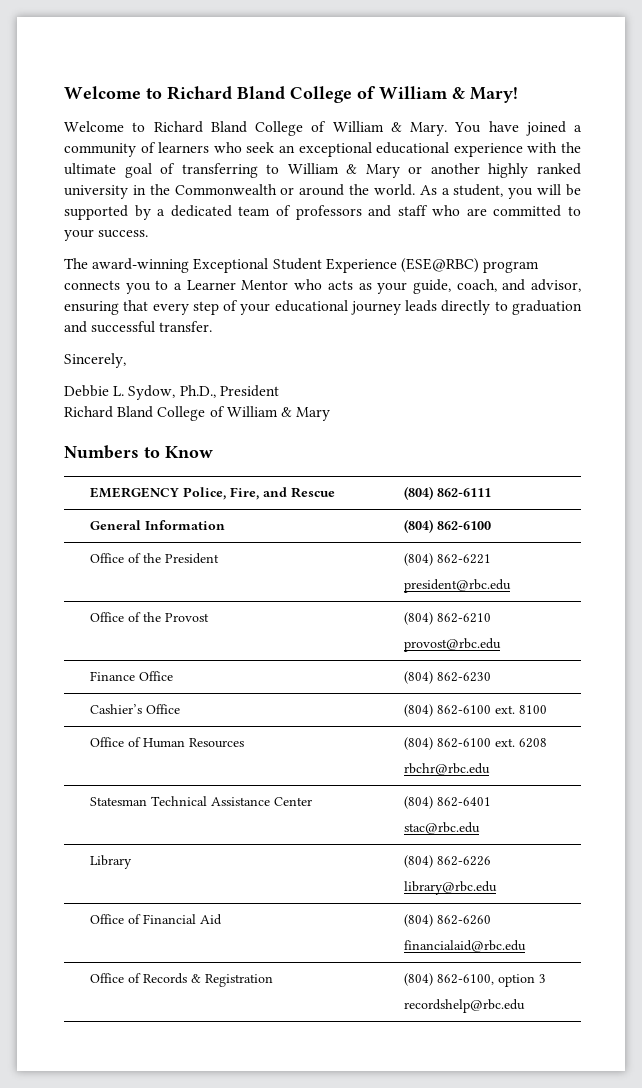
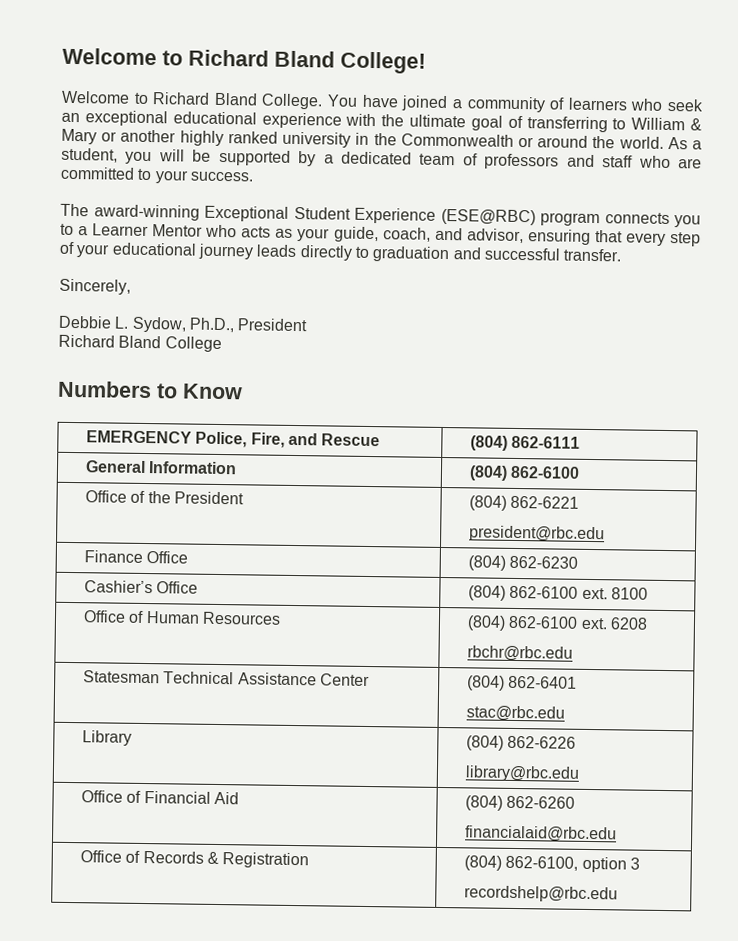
[64,86,518,103] [64,121,447,136] Welcome to Richard Bland College of William & Mary! // Welcome to Richard Bland College of William & Mary. -> [62,47,426,74] [61,90,324,110] Welcome to Richard Bland College! // Welcome to Richard Bland College.
[209,406,331,421] of William & Mary -> (222, 344) none
[89,612,209,622] [403,612,491,625] [403,638,501,652] // Office of the Provost | (804) 862-6210 // provost@rbc.edu -> (606, 534) none

